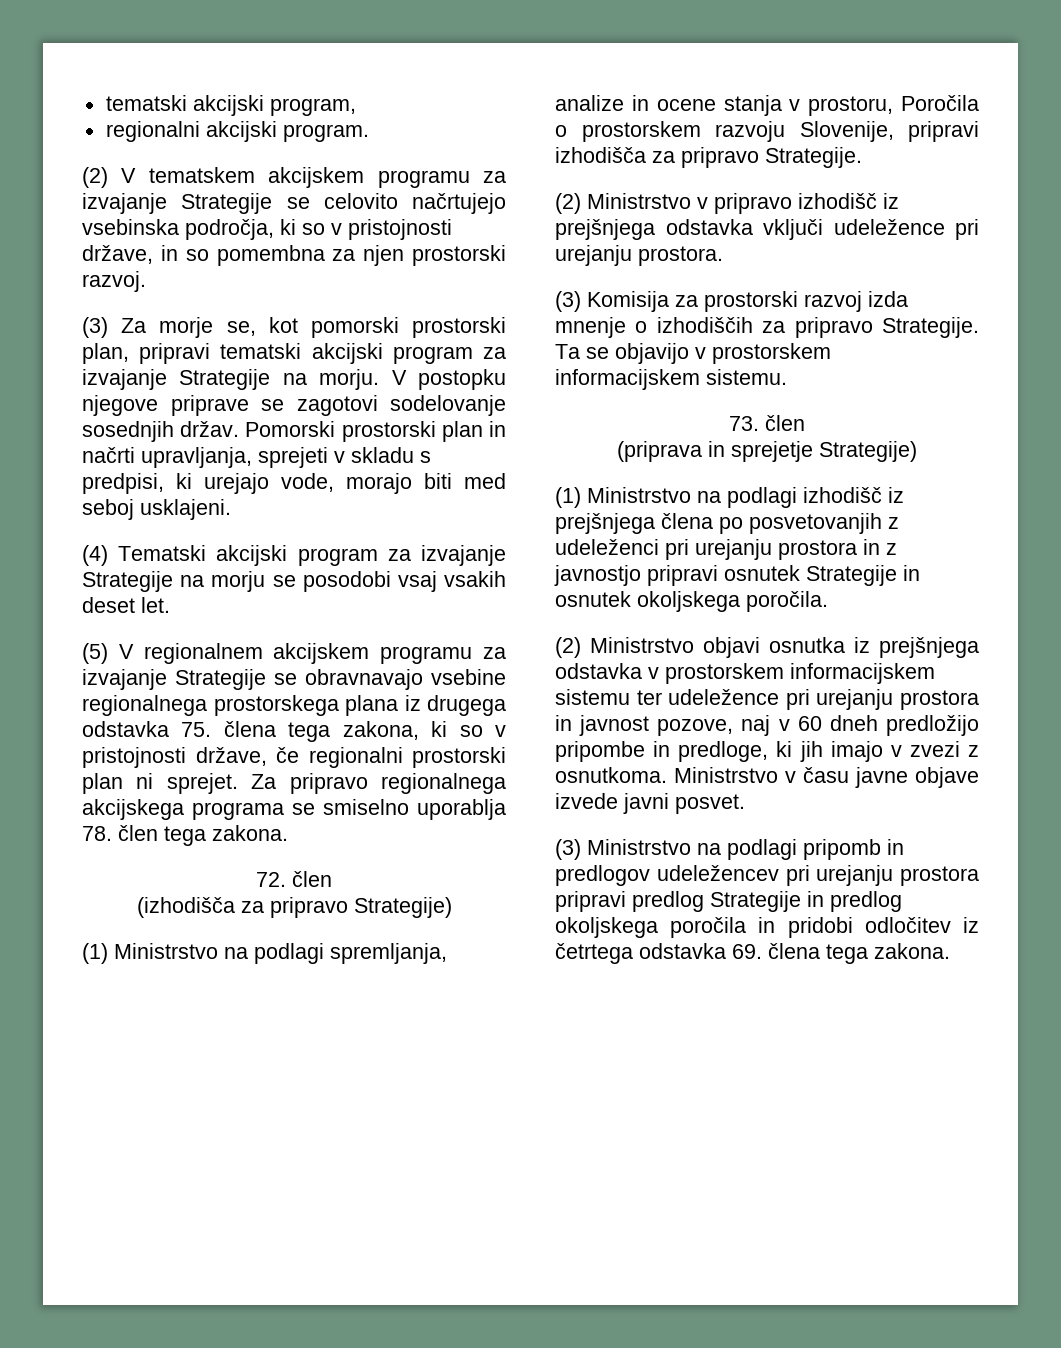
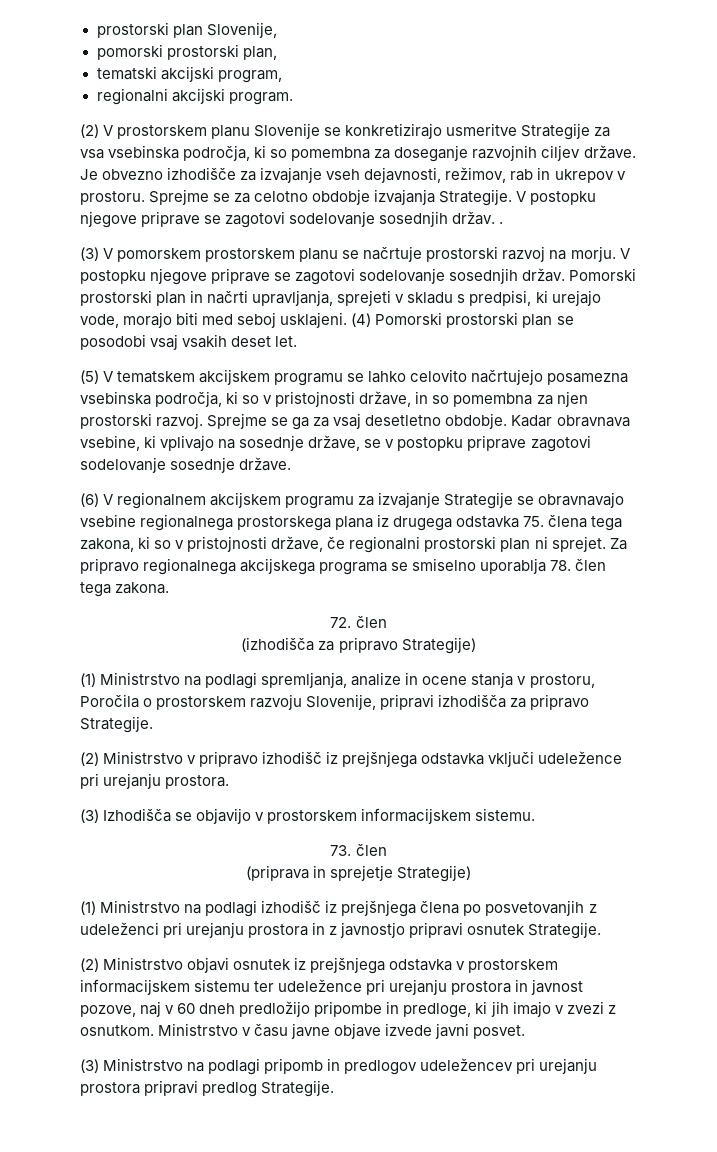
(105, 103) none -> [96,22,277,38] [96,44,277,60] prostorski plan Slovenije, // pomorski prostorski plan, //
[148,167,506,188] [82,193,506,214] [82,219,452,240] [82,245,506,266] [82,271,146,292] [82,317,506,338] [82,343,506,364] [82,369,271,390] tematskem akcijskem programu za izvajanje Strategije se celovito načrtujejo vsebinska področja, ki so v pristojnosti države, in so pomembna za njen prostorski razvoj. // (3) Za morje se, kot pomorski prostorski plan, pripravi tematski akcijski program za izvajanje Strategije -> [117,123,611,140] [80,145,636,162] [80,167,626,183] [80,189,597,206] [80,211,504,228] [80,246,546,262] prostorskem planu Slovenije se konkretizirajo usmeritve Strategije za vsa vsebinska področja, ki so pomembna za doseganje razvojnih ciljev države. Je obvezno izhodišče za izvajanje vseh dejavnosti, režimov, rab in ukrepov v prostoru. Sprejme se za celotno obdobje izvajanja Strategije. V postopku njegove priprave se zagotovi sodelovanje sosednjih držav. . // (3) V pomorskem prostorskem planu se načrtuje prostorski razvoj
[82,545,506,566] [82,571,266,592] // (4) Tematski akcijski program za izvajanje Strategije na morju -> [351,312,553,328] (4) Pomorski prostorski plan
(134, 651) none -> [117,369,629,386] [80,391,588,407] [80,413,630,430] [80,435,591,452] [80,457,292,473] [80,493,114,507] tematskem akcijskem programu se lahko celovito načrtujejo posamezna vsebinska področja, ki so v pristojnosti države, in so pomembna za njen prostorski razvoj. Sprejme se ga za vsaj desetletno obdobje. Kadar obravnava vsebine, ki vplivajo na sosednje države, se v postopku priprave zagotovi sodelovanje sosednje države. // (6) V
[587,291,908,312] [555,317,979,338] [555,344,580,359] Komisija za prostorski razvoj izda mnenje o izhodiščih za pripravo Strategije. Ta -> [103,808,172,822] Izhodišča
[806,565,920,586] [555,591,828,612] Strategije in osnutek okoljskega poročila. -> [528,922,602,939] Strategije.
[769,637,845,653] osnutka -> [233,959,292,970] osnutek
[555,767,667,783] osnutkoma. -> [80,1025,154,1036] osnutkom.
[710,891,902,912] [555,917,979,938] [555,943,950,964] Strategije in predlog okoljskega poročila in pridobi odločitev iz četrtega odstavka 69. člena tega zakona. -> [261,1080,335,1097] Strategije.

